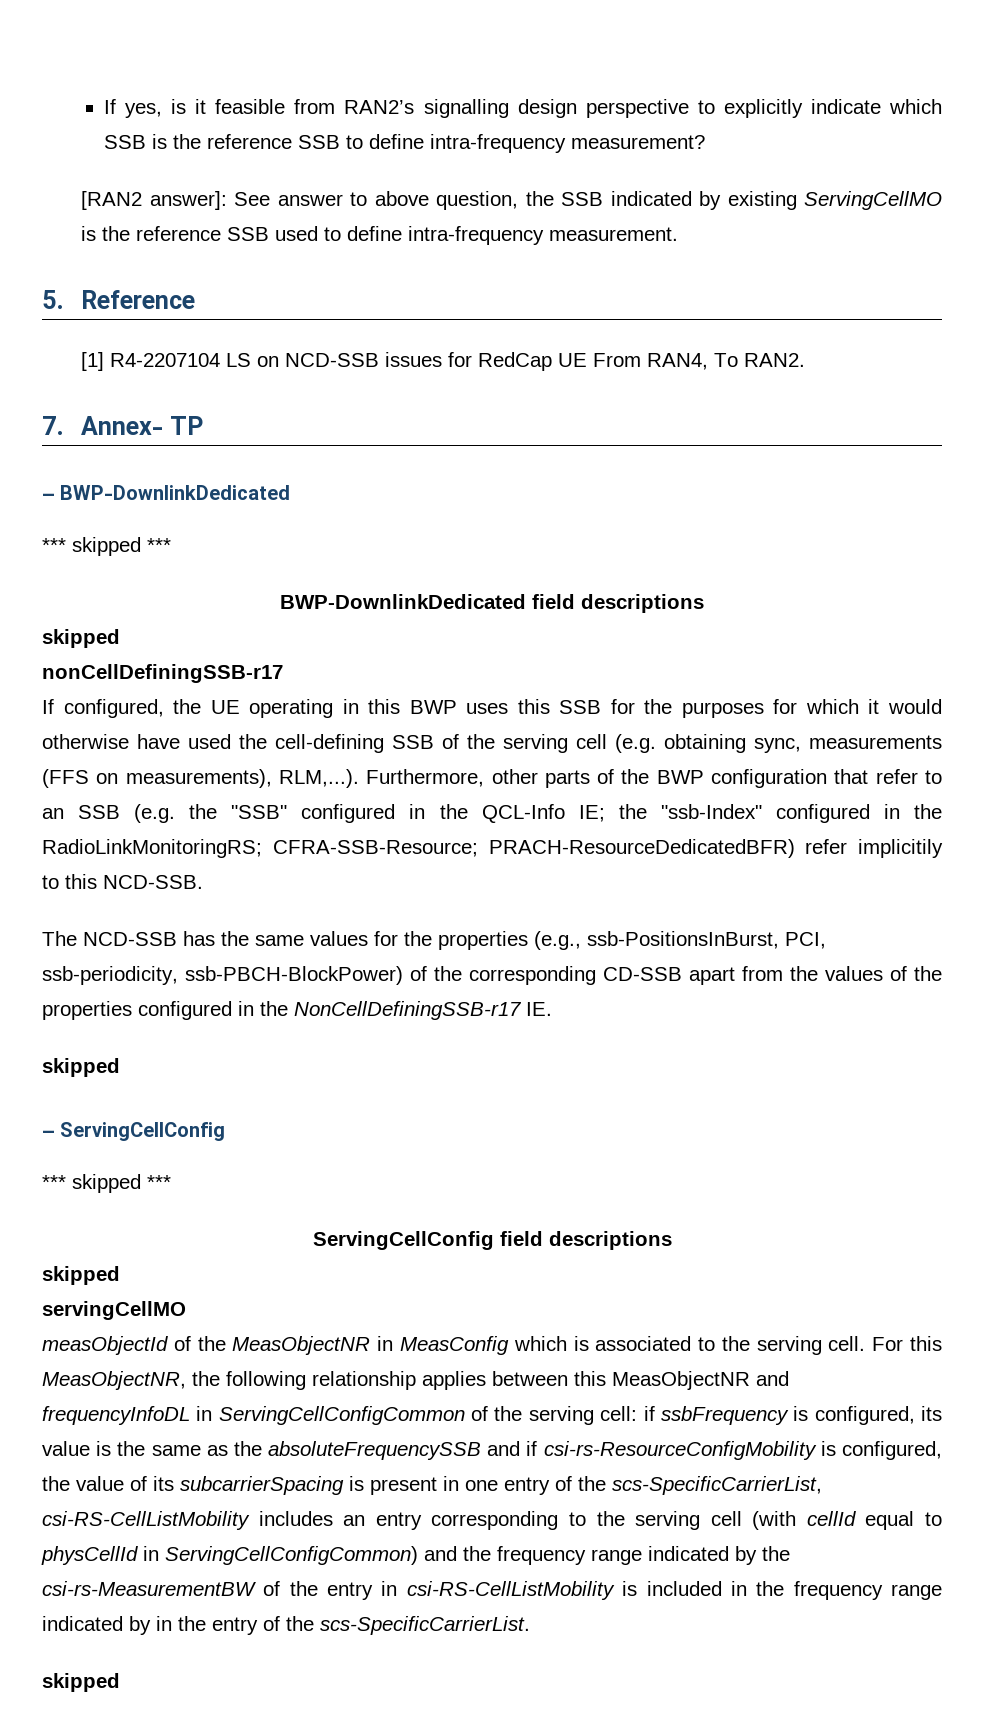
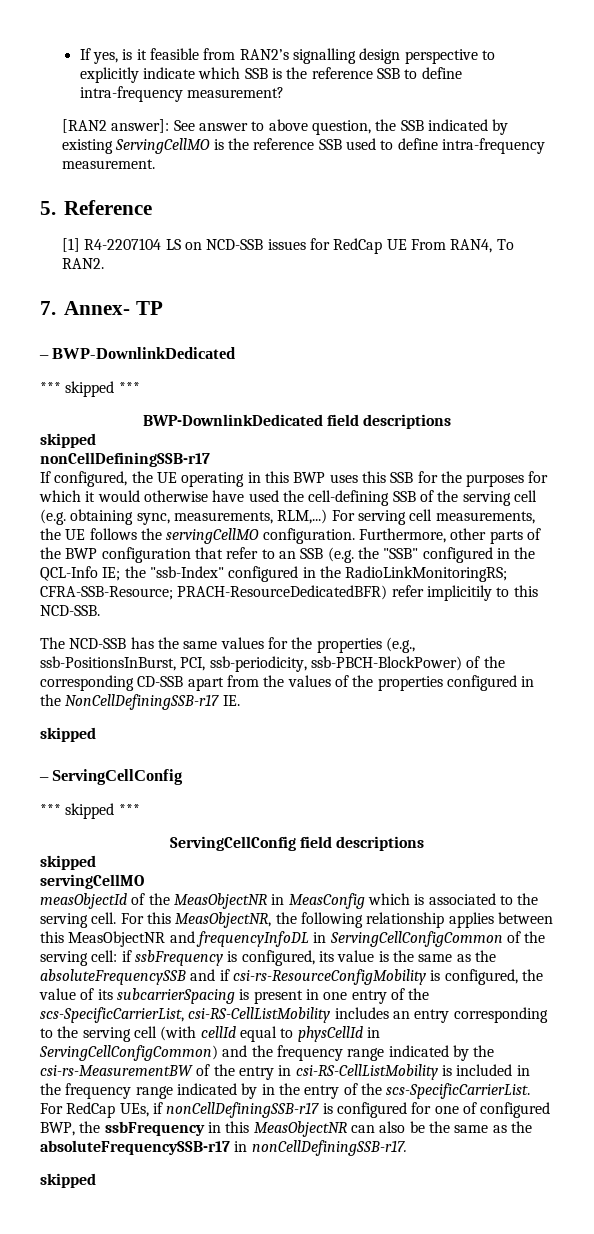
[809,735,942,749] [42,769,359,788] measurements (FFS on measurements), RLM,...). -> [173,509,535,525] [40,528,355,544] measurements, RLM,...) For serving cell measurements, the UE follows the servingCellMO configuration.
(530, 1625) none -> [40,1102,551,1118] [40,1121,532,1137] [40,1140,407,1156] For RedCap UEs, if nonCellDefiningSSB-r17 is configured for one of configured BWP, the ssbFrequency in this MeasObjectNR can also be the same as the absoluteFrequencySSB-r17 in nonCellDefiningSSB-r17.

